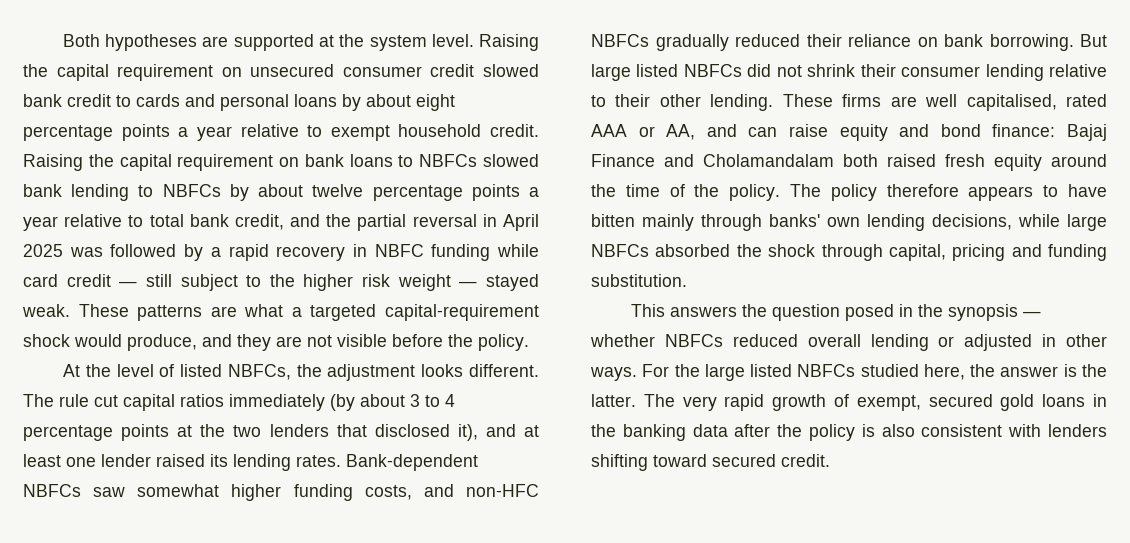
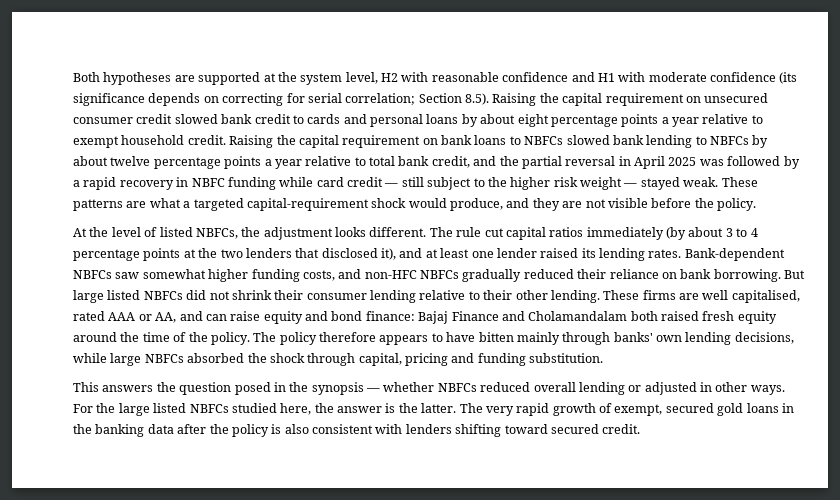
[431,34,474,47] level. -> [345,72,798,84] [73,93,489,106] level, H2 with reasonable confidence and H1 with moderate confidence (its significance depends on correcting for serial correlation; Section 8.5).

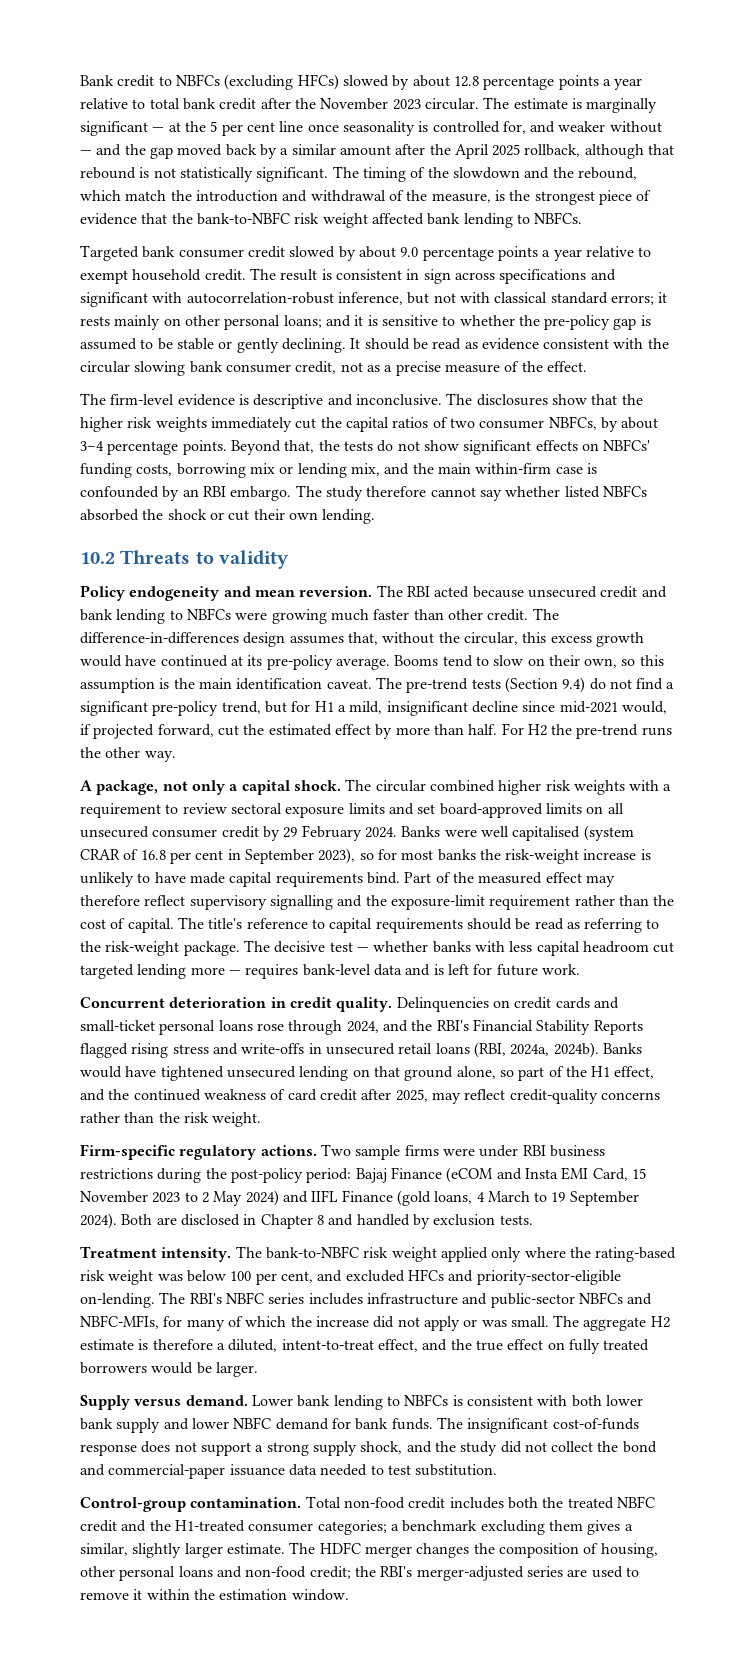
[73,72,798,85] [73,93,769,106] [73,114,549,127] Both hypotheses are supported at the system level, H2 with reasonable confidence and H1 with moderate confidence (its significance depends on correcting for serial correlation; Section 8.5). Raising the capital requirement on unsecured consumer credit slowed bank credit to cards and personal loans by about eight -> [80,74,643,90] [80,97,658,113] [80,121,662,136] [80,144,675,159] [80,166,637,182] [80,190,652,205] [80,212,583,228] [80,245,419,261] Bank credit to NBFCs (excluding HFCs) slowed by about 12.8 percentage points a year relative to total bank credit after the November 2023 circular. The estimate is marginally significant — at the 5 per cent line once seasonality is controlled for, and weaker without — and the gap moved back by a similar amount after the April 2025 rollback, although that rebound is not statistically significant. The timing of the slowdown and the rebound, which match the introduction and withdrawal of the measure, is the strongest piece of evidence that the bank-to-NBFC risk weight affected bank lending to NBFCs. // Targeted bank consumer credit slowed by about 9.0
[229,135,769,148] [73,156,800,169] [73,177,758,190] [73,198,756,211] [73,227,758,240] [73,248,785,261] [73,269,805,282] [73,290,800,303] [73,311,777,324] [73,332,794,345] [73,353,604,366] [73,382,785,395] [73,403,794,416] [73,424,641,437] Raising the capital requirement on bank loans to NBFCs slowed bank lending to NBFCs by about twelve percentage points a year relative to total bank credit, and the partial reversal in April 2025 was followed by a rapid recovery in NBFC funding while card credit — still subject to the higher risk weight — stayed weak. These patterns are what a targeted capital-requirement shock would produce, and they are not visible before the policy. // At the level of listed NBFCs, the adjustment looks different. The rule cut capital ratios immediately (by about 3 to 4 percentage points at the two lenders that disclosed it), and at least one lender raised its lending rates. Bank-dependent NBFCs saw somewhat higher funding costs, and non-HFC NBFCs gradually reduced their reliance on bank borrowing. But large listed NBFCs did not shrink their consumer lending relative to their other lending. These firms are well capitalised, rated AAA or AA, and can raise equity and bond finance: Bajaj Finance and Cholamandalam both raised fresh equity around the time of the policy. The policy therefore appears to have bitten mainly through banks' own lending decisions, while large NBFCs absorbed the shock through capital, pricing and funding substitution. // This answers the question posed in the synopsis — whether NBFCs reduced overall lending or adjusted in other ways. For the large listed NBFCs studied here, the answer is the latter. The very rapid growth of exempt, secured gold loans in the banking data after the policy is also consistent with lenders shifting toward secured credit. -> [249,268,616,284] [80,292,668,307] [80,315,651,330] [80,338,669,353] [80,361,587,376] [80,393,643,409] [80,416,659,432] [80,439,651,455] [80,463,597,478] [80,485,647,501] [80,509,376,524] [80,550,290,569] [80,585,667,601] [80,608,559,624] [80,632,644,647] [80,655,664,670] [80,677,675,693] [80,701,667,716] [80,723,672,739] [80,747,176,762] [80,779,672,795] [80,803,624,818] [80,825,634,841] [80,848,651,864] [80,872,615,887] [80,895,675,910] [80,917,660,933] [80,940,675,956] [80,964,580,979] [80,997,619,1012] [80,1019,643,1035] [80,1042,642,1058] [80,1066,655,1081] [80,1089,660,1104] [80,1112,262,1127] [80,1144,605,1160] [80,1167,646,1183] [80,1190,639,1206] [80,1213,533,1229] [80,1246,677,1262] [80,1269,621,1285] [80,1292,653,1308] [80,1315,670,1331] [80,1339,650,1354] [80,1362,258,1377] [80,1394,643,1410] [80,1417,639,1433] [80,1441,657,1456] [80,1464,498,1479] [80,1496,655,1512] [80,1520,633,1535] [80,1542,658,1558] [80,1566,639,1581] [80,1589,349,1601] The result is consistent in sign across specifications and significant with autocorrelation-robust inference, but not with classical standard errors; it rests mainly on other personal loans; and it is sensitive to whether the pre-policy gap is assumed to be stable or gently declining. It should be read as evidence consistent with the circular slowing bank consumer credit, not as a precise measure of the effect. // The firm-level evidence is descriptive and inconclusive. The disclosures show that the higher risk weights immediately cut the capital ratios of two consumer NBFCs, by about 3–4 percentage points. Beyond that, the tests do not show significant effects on NBFCs' funding costs, borrowing mix or lending mix, and the main within-firm case is confounded by an RBI embargo. The study therefore cannot say whether listed NBFCs absorbed the shock or cut their own lending. // 10.2 Threats to validity // Policy endogeneity and mean reversion. The RBI acted because unsecured credit and bank lending to NBFCs were growing much faster than other credit. The difference-in-differences design assumes that, without the circular, this excess growth would have continued at its pre-policy average. Booms tend to slow on their own, so this assumption is the main identification caveat. The pre-trend tests (Section 9.4) do not find a significant pre-policy trend, but for H1 a mild, insignificant decline since mid-2021 would, if projected forward, cut the estimated effect by more than half. For H2 the pre-trend runs the other way. // A package, not only a capital shock. The circular combined higher risk weights with a requirement to review sectoral exposure limits and set board-approved limits on all unsecured consumer credit by 29 February 2024. Banks were well capitalised (system CRAR of 16.8 per cent in September 2023), so for most banks the risk-weight increase is unlikely to have made capital requirements bind. Part of the measured effect may therefore reflect supervisory signalling and the exposure-limit requirement rather than the cost of capital. The title's reference to capital requirements should be read as referring to the risk-weight package. The decisive test — whether banks with less capital headroom cut targeted lending more — requires bank-level data and is left for future work. // Concurrent deterioration in credit quality. Delinquencies on credit cards and small-ticket personal loans rose through 2024, and the RBI's Financial Stability Reports flagged rising stress and write-offs in unsecured retail loans (RBI, 2024a, 2024b). Banks would have tightened unsecured lending on that ground alone, so part of the H1 effect, and the continued weakness of card credit after 2025, may reflect credit-quality concerns rather than the risk weight. // Firm-specific regulatory actions. Two sample firms were under RBI business restrictions during the post-policy period: Bajaj Finance (eCOM and Insta EMI Card, 15 November 2023 to 2 May 2024) and IIFL Finance (gold loans, 4 March to 19 September 2024). Both are disclosed in Chapter 8 and handled by exclusion tests. // Treatment intensity. The bank-to-NBFC risk weight applied only where the rating-based risk weight was below 100 per cent, and excluded HFCs and priority-sector-eligible on-lending. The RBI's NBFC series includes infrastructure and public-sector NBFCs and NBFC-MFIs, for many of which the increase did not apply or was small. The aggregate H2 estimate is therefore a diluted, intent-to-treat effect, and the true effect on fully treated borrowers would be larger. // Supply versus demand. Lower bank lending to NBFCs is consistent with both lower bank supply and lower NBFC demand for bank funds. The insignificant cost-of-funds response does not support a strong supply shock, and the study did not collect the bond and commercial-paper issuance data needed to test substitution. // Control-group contamination. Total non-food credit includes both the treated NBFC credit and the H1-treated consumer categories; a benchmark excluding them gives a similar, slightly larger estimate. The HDFC merger changes the composition of housing, other personal loans and non-food credit; the RBI's merger-adjusted series are used to remove it within the estimation window.

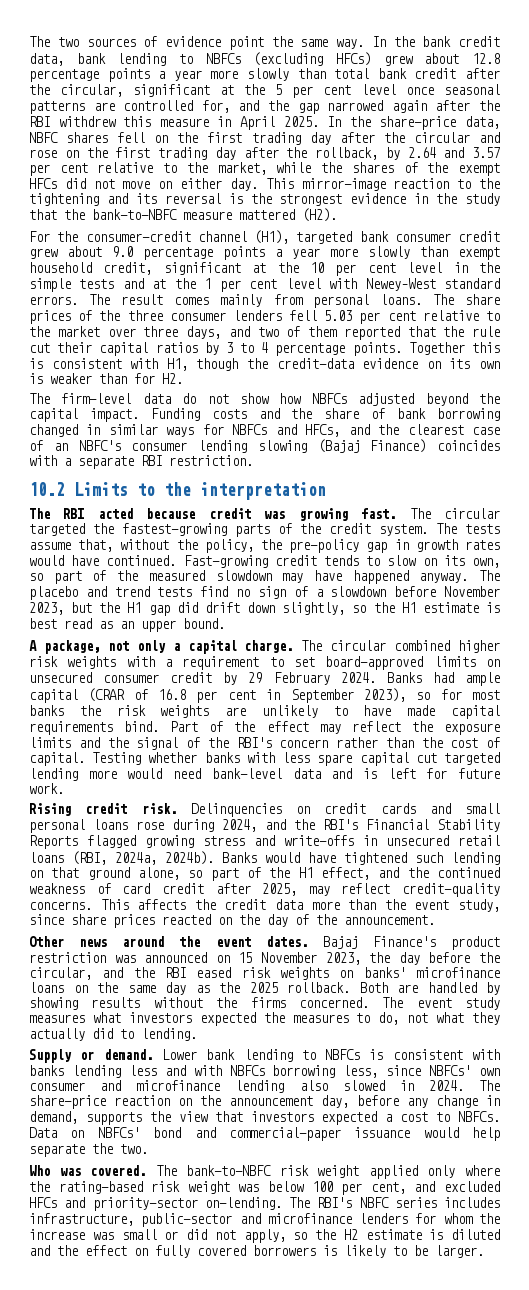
[80,75,155,87] Bank credit -> [29,36,500,50] [29,53,167,66] The two sources of evidence point the same way. In the bank credit data, bank lending
[342,75,410,90] slowed by -> [383,55,413,66] grew
[80,98,146,109] relative to -> [210,68,326,81] more slowly than
[320,97,658,113] [80,121,165,136] November 2023 circular. The estimate is marginally significant — -> [60,84,210,97] circular, significant
[279,121,662,136] [80,144,675,159] [80,166,637,182] [80,190,652,205] [80,212,583,228] [80,245,139,261] line once seasonality is controlled for, and weaker without — and the gap moved back by a similar amount after the April 2025 rollback, although that rebound is not statistically significant. The timing of the slowdown and the rebound, which match the introduction and withdrawal of the measure, is the strongest piece of evidence that the bank-to-NBFC risk weight affected bank lending to NBFCs. // Targeted -> [361,84,500,95] [29,100,501,114] [29,116,501,130] [29,132,500,145] [29,147,500,160] [29,162,501,176] [29,178,500,191] [29,193,500,206] [29,208,337,222] [29,230,353,244] level once seasonal patterns are controlled for, and the gap narrowed again after the RBI withdrew this measure in April 2025. In the share-price data, NBFC shares fell on the first trading day after the circular and rose on the first trading day after the rollback, by 2.64 and 3.57 per cent relative to the market, while the shares of the exempt HFCs did not move on either day. This mirror-image reaction to the tightening and its reversal is the strongest evidence in the study that the bank-to-NBFC measure mattered (H2). // For the consumer-credit channel (H1), targeted
[289,246,356,261] slowed by -> [29,248,58,259] grew
[585,246,652,257] [80,268,616,284] [80,292,668,307] [80,315,651,330] [80,338,669,353] [80,361,587,376] [80,393,643,409] [80,416,659,432] [80,439,651,455] [80,463,597,478] [80,485,647,501] [80,509,376,524] [80,550,290,569] [80,585,667,601] [80,608,559,624] [80,632,644,647] [80,655,473,670] relative to exempt household credit. The result is consistent in sign across specifications and significant with autocorrelation-robust inference, but not with classical standard errors; it rests mainly on other personal loans; and it is sensitive to whether the pre-policy gap is assumed to be stable or gently declining. It should be read as evidence consistent with the circular slowing bank consumer credit, not as a precise measure of the effect. // The firm-level evidence is descriptive and inconclusive. The disclosures show that the higher risk weights immediately cut the capital ratios of two consumer NBFCs, by about 3–4 percentage points. Beyond that, the tests do not show significant effects on NBFCs' funding costs, borrowing mix or lending mix, and the main within-firm case is confounded by an RBI embargo. The study therefore cannot say whether listed NBFCs absorbed the shock or cut their own lending. // 10.2 Threats to validity // Policy endogeneity and mean reversion. The RBI acted because unsecured credit and bank lending to NBFCs were growing much faster than other credit. The difference-in-differences design assumes that, without the circular, this excess growth would have continued at its pre-policy average. Booms tend -> [330,246,500,260] [29,262,500,276] [29,278,500,292] [29,294,500,308] [29,310,501,324] [29,326,500,340] [29,342,501,356] [29,358,501,371] [29,373,183,384] [29,393,500,406] [29,408,501,422] [29,424,500,437] [29,439,500,453] [29,455,253,469] [29,482,326,500] [29,508,501,521] [29,523,500,537] [29,539,500,553] [29,555,359,568] more slowly than exempt household credit, significant at the 10 per cent level in the simple tests and at the 1 per cent level with Newey–West standard errors. The result comes mainly from personal loans. The share prices of the three consumer lenders fell 5.03 per cent relative to the market over three days, and two of them reported that the rule cut their capital ratios by 3 to 4 percentage points. Together this is consistent with H1, though the credit-data evidence on its own is weaker than for H2. // The firm-level data do not show how NBFCs adjusted beyond the capital impact. Funding costs and the share of bank borrowing changed in similar ways for NBFCs and HFCs, and the clearest case of an NBFC's consumer lending slowing (Bajaj Finance) coincides with a separate RBI restriction. // 10.2 Limits to the interpretation // The RBI acted because credit was growing fast. The circular targeted the fastest-growing parts of the credit system. The tests assume that, without the policy, the pre-policy gap in growth rates would have continued. Fast-growing credit tends
[548,655,580,666] their -> [443,555,465,566] its
[639,655,664,666] [80,677,675,693] [80,701,667,716] [80,723,672,739] [80,747,176,762] this assumption is the main identification caveat. The pre-trend tests (Section 9.4) do not find a significant pre-policy trend, but for H1 a mild, insignificant decline since mid-2021 would, if projected forward, cut the estimated effect by more than half. For H2 the pre-trend runs the other way. -> [53,570,500,584] [29,586,500,600] [29,602,500,616] [29,618,225,632] part of the measured slowdown may have happened anyway. The placebo and trend tests find no sign of a slowdown before November 2023, but the H1 gap did drift down slightly, so the H1 estimate is best read as an upper bound.
[293,780,341,791] shock. -> [244,640,294,653] charge.
[182,803,414,818] review sectoral exposure limits and -> (284, 662) none
[607,803,624,814] all -> (500, 663) none
[444,825,634,841] [80,849,120,860] were well capitalised (system CRAR -> [432,672,500,686] [29,688,126,703] had ample capital (CRAR
[505,849,651,864] risk-weight increase is -> [116,705,247,718] risk weights are
[478,872,543,884] measured -> (256, 726) none
[80,895,571,910] therefore reflect supervisory signalling and the exposure-limit requirement -> [351,721,500,735] [29,737,329,750] reflect the exposure limits and the signal of the RBI's concern
[177,917,660,933] [80,940,369,956] The title's reference to capital requirements should be read as referring to the risk-weight package. The decisive test — -> [92,752,142,765] Testing
[536,941,649,956] capital headroom -> [317,752,409,766] spare capital
[228,964,299,979] — requires -> [127,768,202,779] would need
[80,997,393,1012] Concurrent deterioration in credit quality. -> [29,803,177,816] Rising credit risk.
[80,1020,155,1031] small-ticket -> [465,803,500,814] small
[288,1020,343,1035] through -> [172,819,214,832] during
[131,1043,169,1058] rising -> [145,835,194,848] growing
[226,1066,296,1078] unsecured -> [415,852,443,863] such
[600,1092,660,1100] [80,1112,262,1127] [80,1144,605,1160] [80,1167,646,1183] [80,1190,639,1206] [80,1213,533,1229] [80,1246,232,1262] concerns rather than the risk weight. // Firm-specific regulatory actions. Two sample firms were under RBI business restrictions during the post-policy period: Bajaj Finance (eCOM and Insta EMI Card, 15 November 2023 to 2 May 2024) and IIFL Finance (gold loans, 4 March to 19 September 2024). Both are disclosed in Chapter 8 and handled by exclusion tests. // Treatment intensity. -> [29,899,501,912] [29,914,435,928] [29,936,500,950] [29,952,501,965] [29,967,500,980] [29,982,500,995] [29,997,500,1010] [29,1012,500,1026] [29,1028,197,1041] [29,1049,501,1063] [29,1065,500,1078] [29,1080,500,1093] [29,1095,500,1109] [29,1111,500,1125] [29,1127,500,1141] [29,1143,148,1157] [29,1165,147,1176] concerns. This affects the credit data more than the event study, since share prices reacted on the day of the announcement. // Other news around the event dates. Bajaj Finance's product restriction was announced on 15 November 2023, the day before the circular, and the RBI eased risk weights on banks' microfinance loans on the same day as the 2025 rollback. Both are handled by showing results without the firms concerned. The event study measures what investors expected the measures to do, not what they actually did to lending. // Supply or demand. Lower bank lending to NBFCs is consistent with banks lending less and with NBFCs borrowing less, since NBFCs' own consumer and microfinance lending also slowed in 2024. The share-price reaction on the announcement day, before any change in demand, supports the view that investors expected a cost to NBFCs. Data on NBFCs' bond and commercial-paper issuance would help separate the two. // Who was covered.
[476,1270,621,1285] priority-sector-eligible -> [92,1197,198,1211] priority-sector
[366,1292,653,1308] [80,1315,670,1331] [80,1339,503,1352] infrastructure and public-sector NBFCs and NBFC-MFIs, for many of which the increase did not apply or was small. The aggregate H2 estimate is therefore a diluted, intent-to-treat effect, and the true -> [29,1213,500,1227] [29,1229,500,1243] [29,1245,78,1256] infrastructure, public-sector and microfinance lenders for whom the increase was small or did not apply, so the H2 estimate is diluted and the
[603,1339,650,1351] [80,1362,258,1377] [80,1394,643,1410] [80,1417,639,1433] [80,1441,657,1456] [80,1464,498,1479] [80,1496,655,1512] [80,1520,633,1535] [80,1542,658,1558] [80,1566,639,1581] [80,1589,349,1601] treated borrowers would be larger. // Supply versus demand. Lower bank lending to NBFCs is consistent with both lower bank supply and lower NBFC demand for bank funds. The insignificant cost-of-funds response does not support a strong supply shock, and the study did not collect the bond and commercial-paper issuance data needed to test substitution. // Control-group contamination. Total non-food credit includes both the treated NBFC credit and the H1-treated consumer categories; a benchmark excluding them gives a similar, slightly larger estimate. The HDFC merger changes the composition of housing, other personal loans and non-food credit; the RBI's merger-adjusted series are used to remove it within the estimation window. -> [197,1245,484,1258] covered borrowers is likely to be larger.

